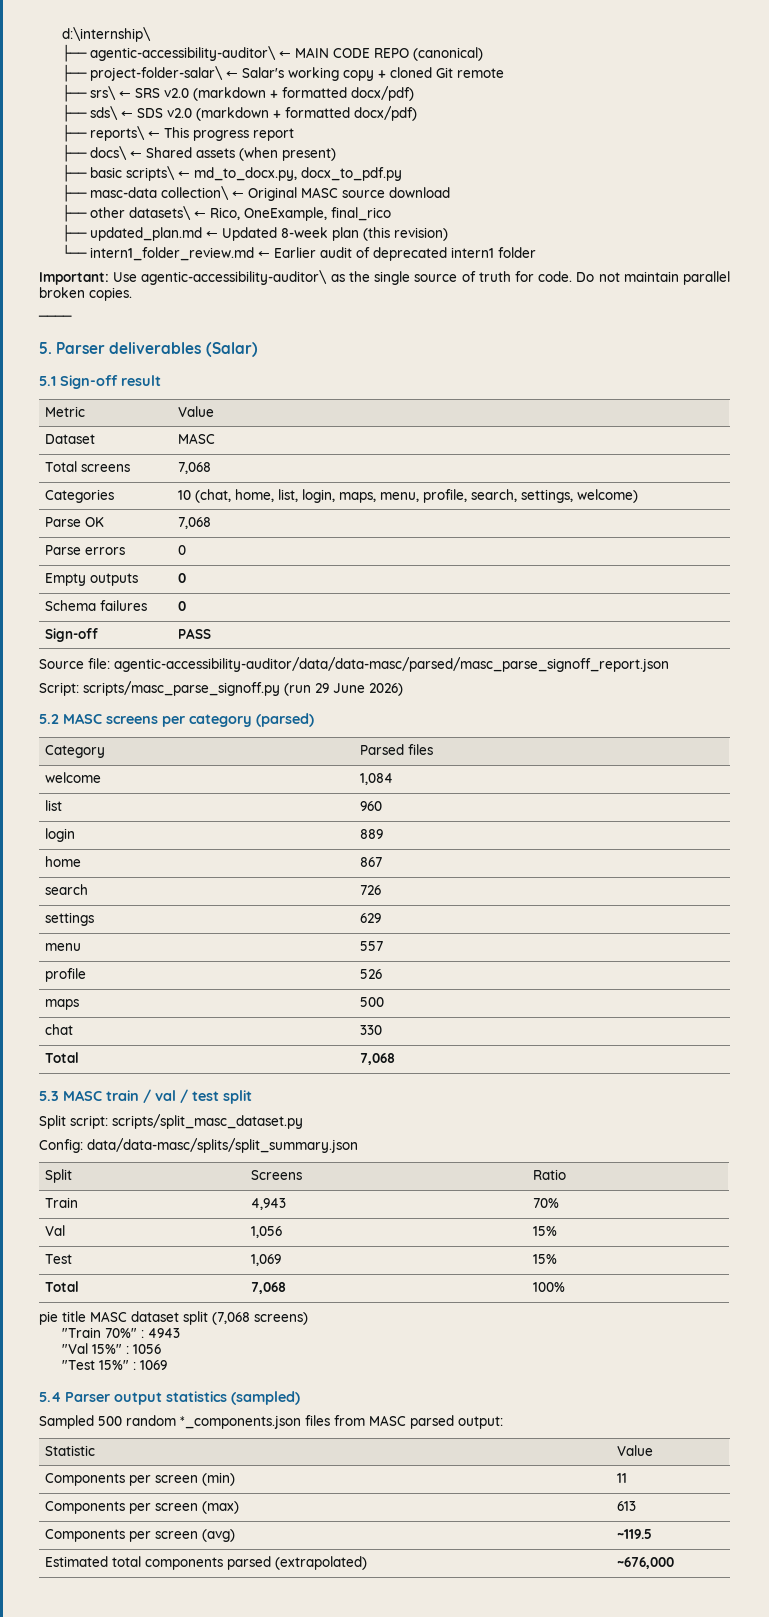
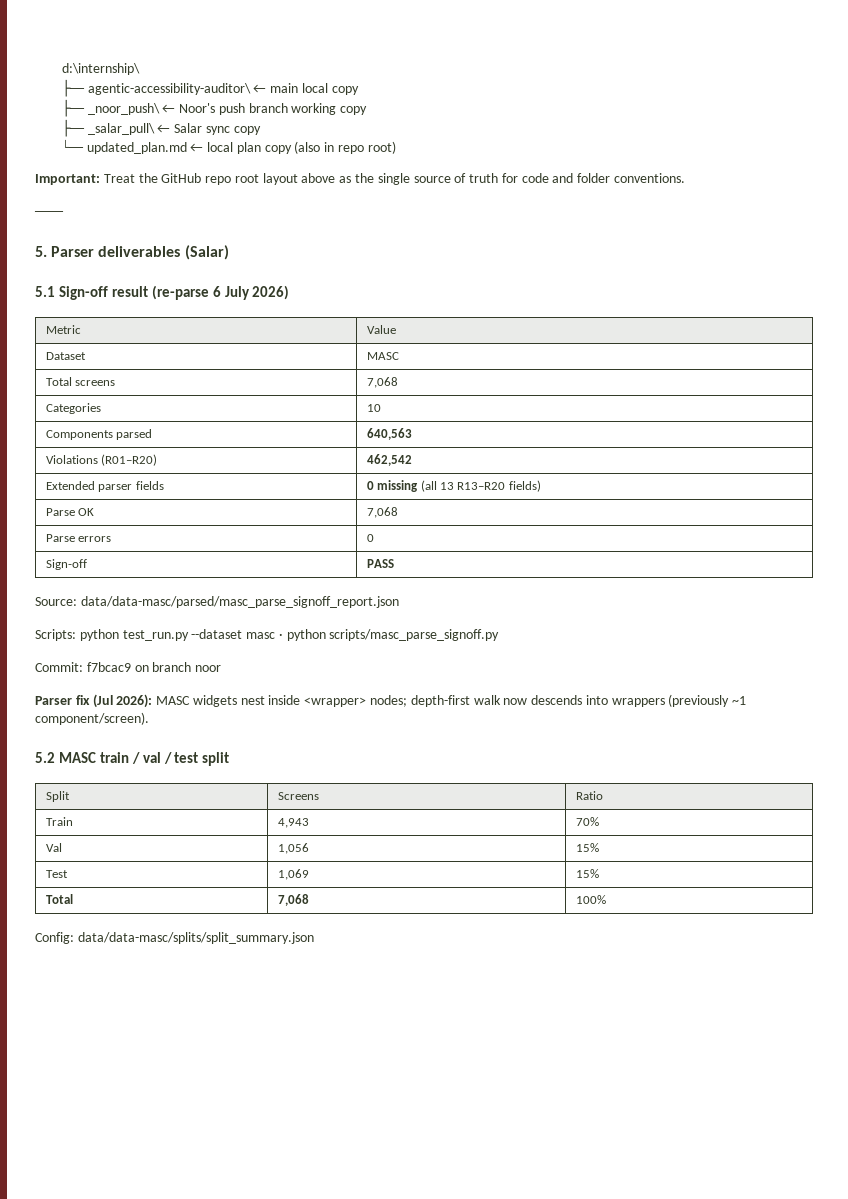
[294,47,483,61] [61,64,504,82] [61,84,414,102] [61,104,417,122] [61,124,294,142] [61,144,336,162] [61,164,402,182] [61,184,450,202] [61,204,391,222] [61,224,448,242] [61,244,536,261] [39,270,328,285] MAIN CODE REPO (canonical) // ├── project-folder-salar\ ← Salar's working copy + cloned Git remote // ├── srs\ ← SRS v2.0 (markdown + formatted docx/pdf) // ├── sds\ ← SDS v2.0 (markdown + formatted docx/pdf) // ├── reports\ ← This progress report // ├── docs\ ← Shared assets (when present) // ├── basic scripts\ ← md_to_docx.py, docx_to_pdf.py // ├── masc-data collection\ ← Original MASC source download // ├── other datasets\ ← Rico, OneExample, final_rico // ├── updated_plan.md ← Updated 8-week plan (this revision) // └── intern1_folder_review.md ← Earlier audit of deprecated intern1 folder // Important: Use agentic-accessibility-auditor\ -> [270,83,359,95] [61,99,368,117] [61,119,261,137] [61,139,396,154] [35,173,336,185] main local copy // ├── _noor_push\ ← Noor's push branch working copy // ├── _salar_pull\ ← Salar sync copy // └── updated_plan.md ← local plan copy (also in repo root) // Important: Treat the GitHub repo root layout above
[538,271,730,285] [39,287,132,301] code. Do not maintain parallel broken copies. -> [521,173,686,183] code and folder conventions.
(161, 380) none -> [151,285,290,300] (re-parse 6 July 2026)
[194,489,638,503] (chat, home, list, login, maps, menu, profile, search, settings, welcome) -> [45,429,153,440] [366,428,412,440] [45,454,158,466] [366,454,412,466] [45,481,164,492] [366,480,541,492] // Components parsed | 640,563 // Violations (R01–R20) | 462,542 // Extended parser fields | 0 missing (all 13 R13–R20 fields)
[44,573,138,586] [177,573,186,583] [44,600,147,611] [177,601,186,611] [44,628,98,642] [177,628,211,639] [39,657,669,672] [39,681,403,696] [39,713,314,727] [44,745,105,758] [359,744,433,755] [44,772,101,783] [359,773,393,785] [44,800,62,811] [359,801,382,811] [44,828,75,842] [359,829,383,839] [44,856,81,867] [359,857,382,867] [44,884,88,895] [359,885,381,895] [44,912,94,926] [359,913,381,923] [44,943,81,951] [359,941,383,951] [44,968,86,982] [359,969,382,979] [44,999,79,1010] [359,997,384,1007] [44,1024,73,1035] [359,1025,382,1035] [44,1052,79,1063] [359,1053,395,1065] [39,1091,59,1101] Empty outputs | 0 // Schema failures | 0 // Sign-off | PASS // Source file: agentic-accessibility-auditor/data/data-masc/parsed/masc_parse_signoff_report.json // Script: scripts/masc_parse_signoff.py (run 29 June 2026) // 5.2 MASC screens per category (parsed) // Category | Parsed files // welcome | 1,084 // list | 960 // login | 889 // home | 867 // search | 726 // settings | 629 // menu | 557 // profile | 526 // maps | 500 // chat | 330 // Total | 7,068 // 5.3 -> [45,559,87,570] [366,559,394,568] [35,596,399,608] [35,629,500,641] [35,662,222,672] [35,694,747,708] [35,712,149,725] [35,752,55,763] Sign-off | PASS // Source: data/data-masc/parsed/masc_parse_signoff_report.json // Scripts: python test_run.py --dataset masc · python scripts/masc_parse_signoff.py // Commit: f7bcac9 on branch noor // Parser fix (Jul 2026): MASC widgets nest inside <wrapper> nodes; depth-first walk now descends into wrappers (previously ~1 component/screen). // 5.2
[39,1114,303,1129] [39,1138,358,1153] // Split script: scripts/split_masc_dataset.py // Config: data/data-masc/splits/split_summary.json -> (230, 759) none
[39,1311,308,1325] [61,1327,180,1338] [61,1343,161,1354] [61,1360,167,1370] [39,1391,300,1405] [39,1415,503,1429] [44,1445,95,1456] [616,1445,653,1456] [44,1472,235,1486] [616,1473,627,1483] [44,1501,239,1514] [616,1501,636,1511] [44,1529,235,1542] [616,1529,652,1539] [44,1556,367,1570] [616,1557,674,1569] pie title MASC dataset split (7,068 screens) // "Train 70%" : 4943 // "Val 15%" : 1056 // "Test 15%" : 1069 // 5.4 Parser output statistics (sampled) // Sampled 500 random *_components.json files from MASC parsed output: // Statistic | Value // Components per screen (min) | 11 // Components per screen (max) | 613 // Components per screen (avg) | ~119.5 // Estimated total components parsed (extrapolated) | ~676,000 -> [35,932,314,944] Config: data/data-masc/splits/split_summary.json

